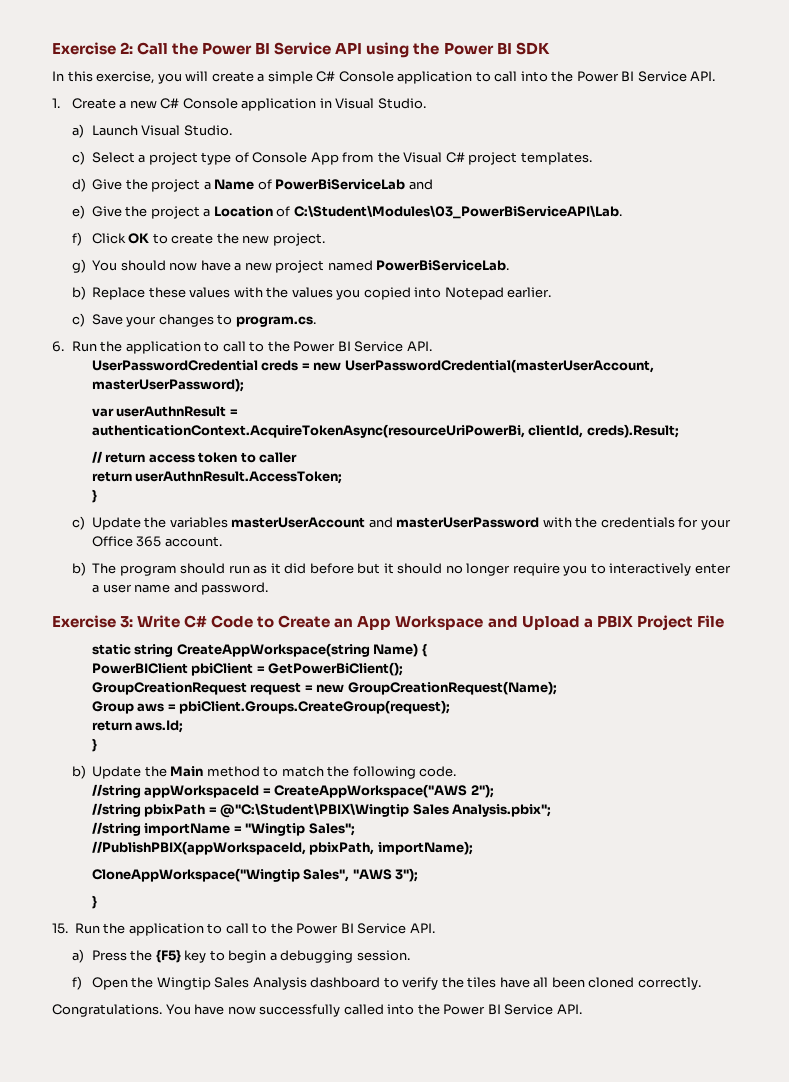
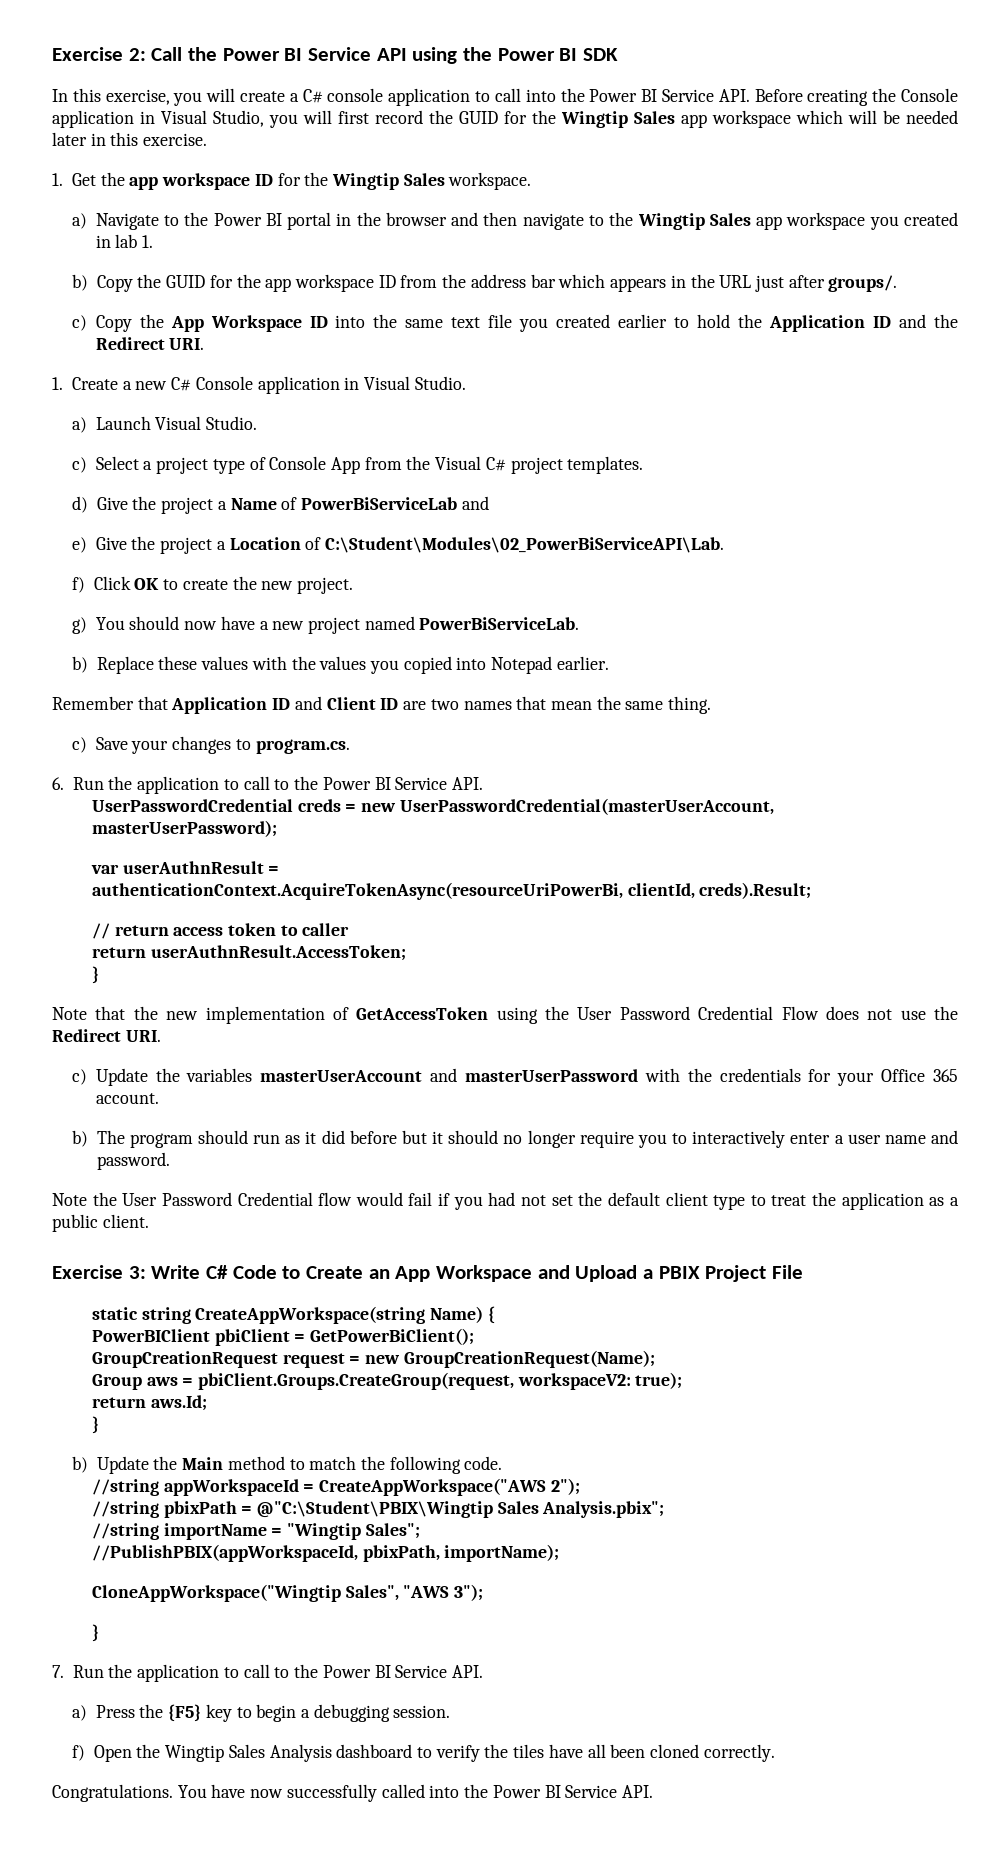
[267,71,394,84] simple C# Console -> [302,88,384,103] C# console
(716, 76) none -> [754,88,959,106] [52,110,958,128] [52,132,208,146] [52,172,532,190] [71,212,959,230] [95,234,154,248] [71,274,898,292] [71,314,958,332] [95,337,205,350] Before creating the Console application in Visual Studio, you will first record the GUID for the Wingtip Sales app workspace which will be needed later in this exercise. // 1. Get the app workspace ID for the Wingtip Sales workspace. // a) Navigate to the Power BI portal in the browser and then navigate to the Wingtip Sales app workspace you created in lab 1. // b) Copy the GUID for the app workspace ID from the address bar which appears in the URL just after groups/. // c) Copy the App Workspace ID into the same text file you created earlier to hold the Application ID and the Redirect URI.
[293,205,622,219] C:\Student\Modules\03_PowerBiServiceAPI\Lab. -> [325,537,725,553] C:\Student\Modules\02_PowerBiServiceAPI\Lab.
(552, 292) none -> [52,696,712,714] // Remember that Application ID and Client ID are two names that mean the same thing.
(97, 496) none -> [52,1006,958,1024] [52,1029,161,1042] // Note that the new implementation of GetAccessToken using the User Password Credential Flow does not use the Redirect URI.
(269, 588) none -> [52,1192,959,1210] [52,1214,149,1232] // Note the User Password Credential flow would fail if you had not set the default client type to treat the application as a public client.
[179,700,451,714] pbiClient.Groups.CreateGroup(request); -> [197,1372,683,1390] pbiClient.Groups.CreateGroup(request, workspaceV2: true);
[52,923,68,934] 15. -> [52,1665,64,1678] 7.

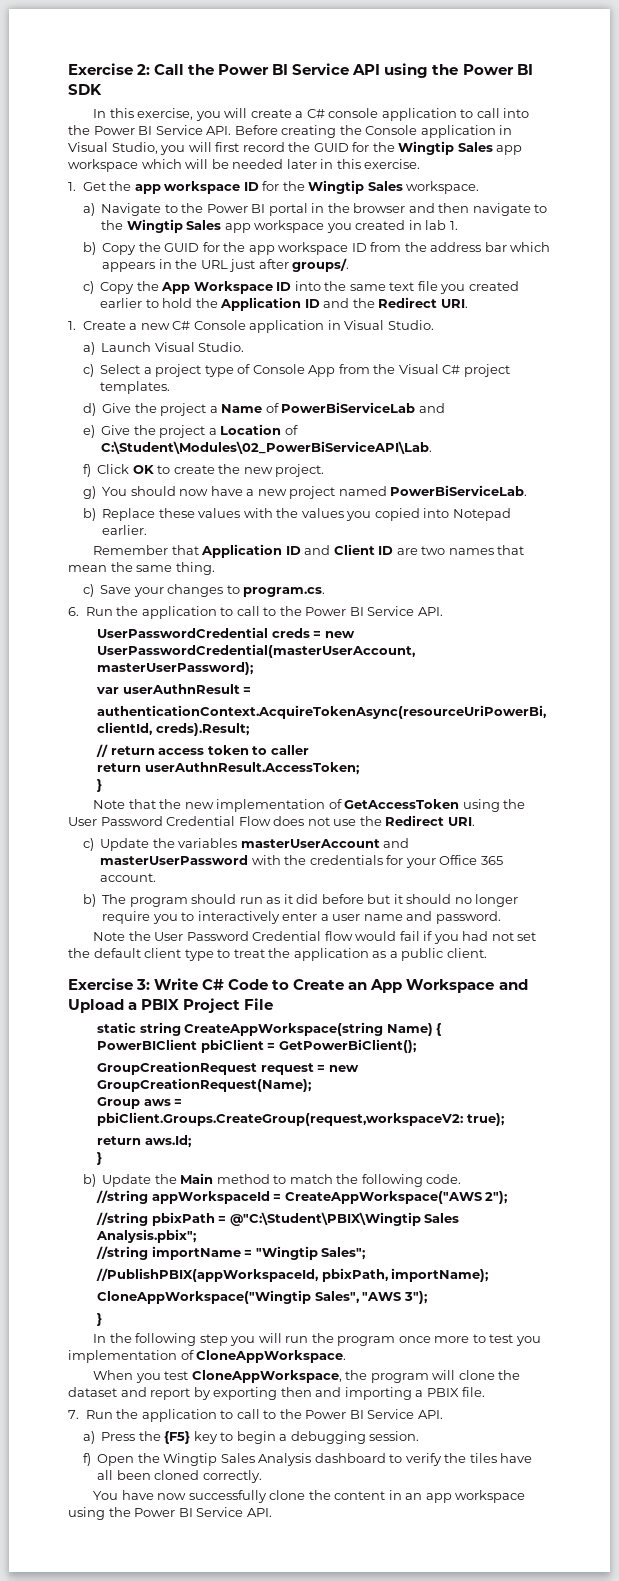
[197,1372,631,1390] pbiClient.Groups.CreateGroup(request, workspaceV2: -> [97,1112,464,1126] pbiClient.Groups.CreateGroup(request,workspaceV2:
(99, 1633) none -> [93,1333,541,1346] [68,1350,347,1363] [93,1370,521,1383] [68,1387,486,1400] // In the following step you will run the program once more to test you implementation of CloneAppWorkspace. // When you test CloneAppWorkspace, the program will clone the dataset and report by exporting then and importing a PBIX file.
[52,1784,173,1802] Congratulations. -> (262, 1476) none
[381,1784,460,1798] called into -> [269,1490,526,1503] [68,1507,105,1520] clone the content in an app workspace using

